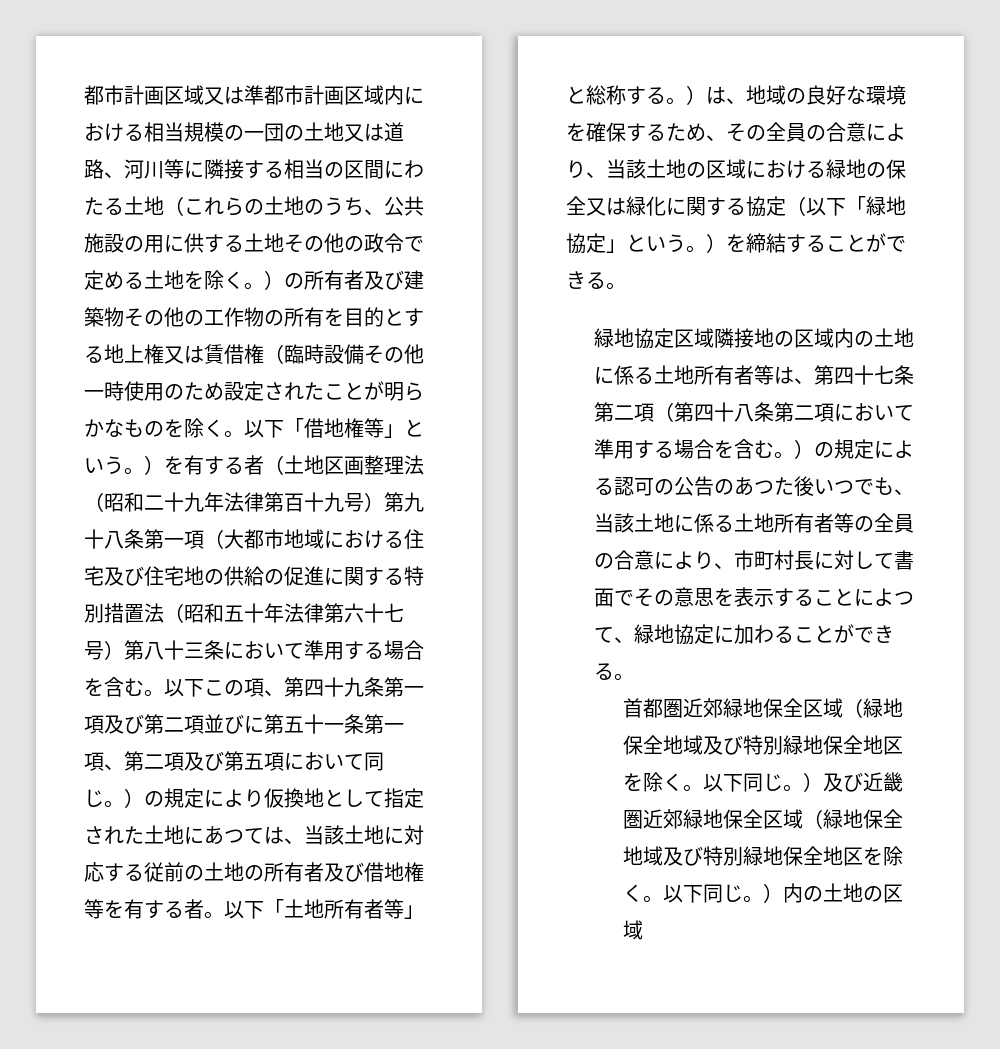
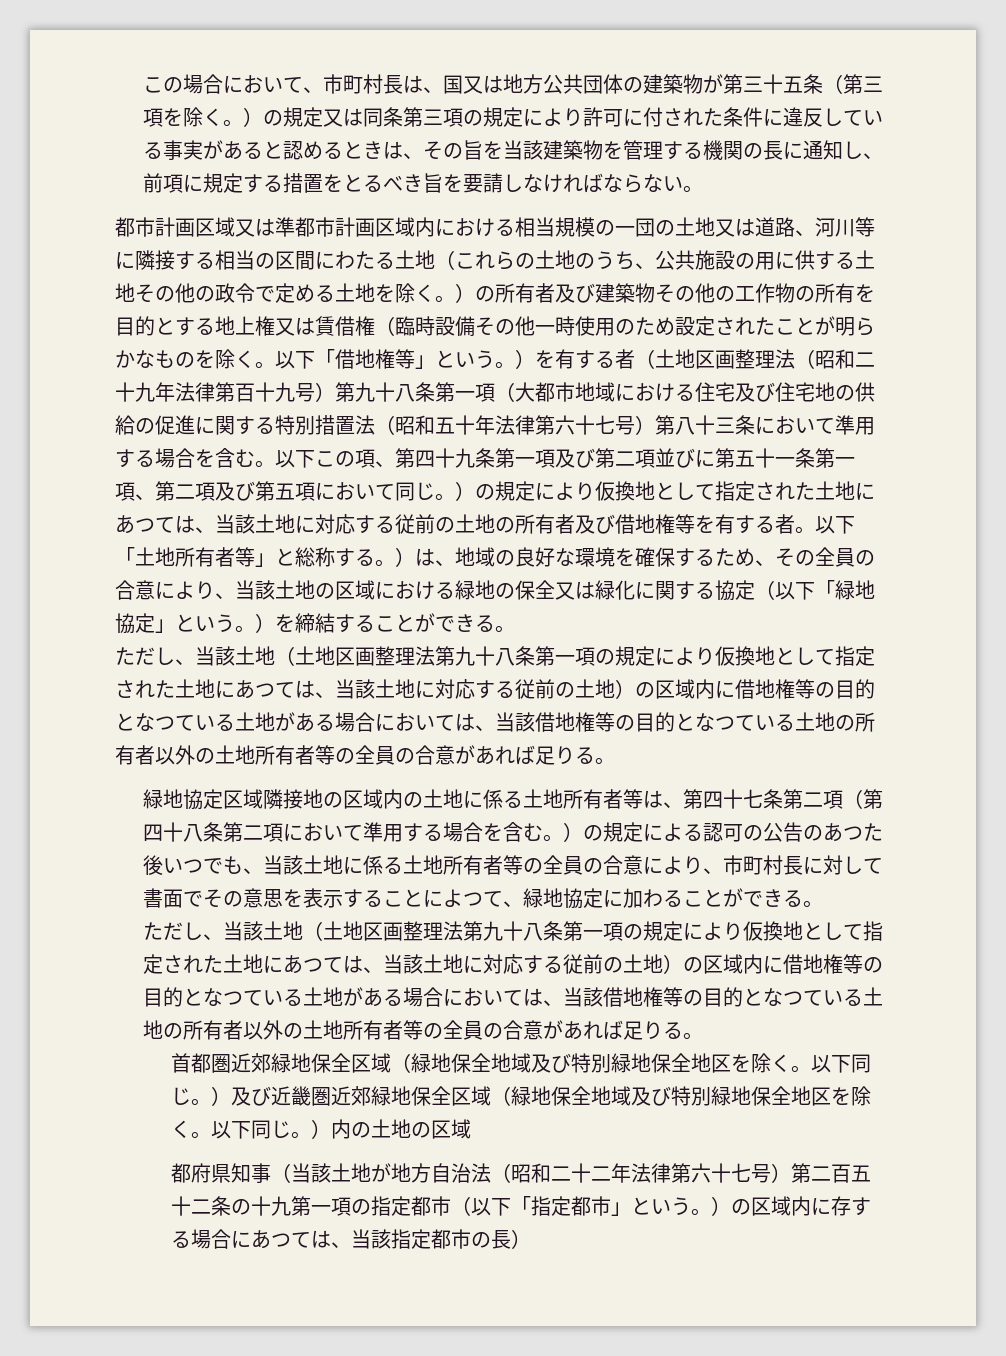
(84, 95) none -> [143,74,884,94] [143,107,884,127] [143,140,884,160] [143,173,704,193] この場合において、市町村長は、国又は地方公共団体の建築物が第三十五条（第三項を除く。）の規定又は同条第三項の規定により許可に付された条件に違反している事実があると認めるときは、その旨を当該建築物を管理する機関の長に通知し、前項に規定する措置をとるべき旨を要請しなければならない。 //
(626, 286) none -> [115,646,875,666] [115,679,875,699] [115,712,875,732] [115,745,615,765] // ただし、当該土地（土地区画整理法第九十八条第一項の規定により仮換地として指定された土地にあつては、当該土地に対応する従前の土地）の区域内に借地権等の目的となつている土地がある場合においては、当該借地権等の目的となつている土地の所有者以外の土地所有者等の全員の合意があれば足りる。
(635, 677) none -> [143,921,884,941] [143,954,884,974] [143,987,884,1007] [143,1020,704,1040] // ただし、当該土地（土地区画整理法第九十八条第一項の規定により仮換地として指定された土地にあつては、当該土地に対応する従前の土地）の区域内に借地権等の目的となつている土地がある場合においては、当該借地権等の目的となつている土地の所有者以外の土地所有者等の全員の合意があれば足りる。
(643, 930) none -> [171,1163,872,1183] [171,1196,872,1216] [171,1229,532,1249] // 都府県知事（当該土地が地方自治法（昭和二十二年法律第六十七号）第二百五十二条の十九第一項の指定都市（以下「指定都市」という。）の区域内に存する場合にあつては、当該指定都市の長）

